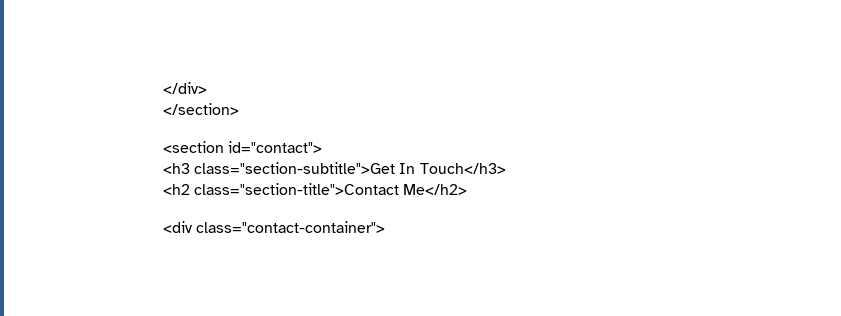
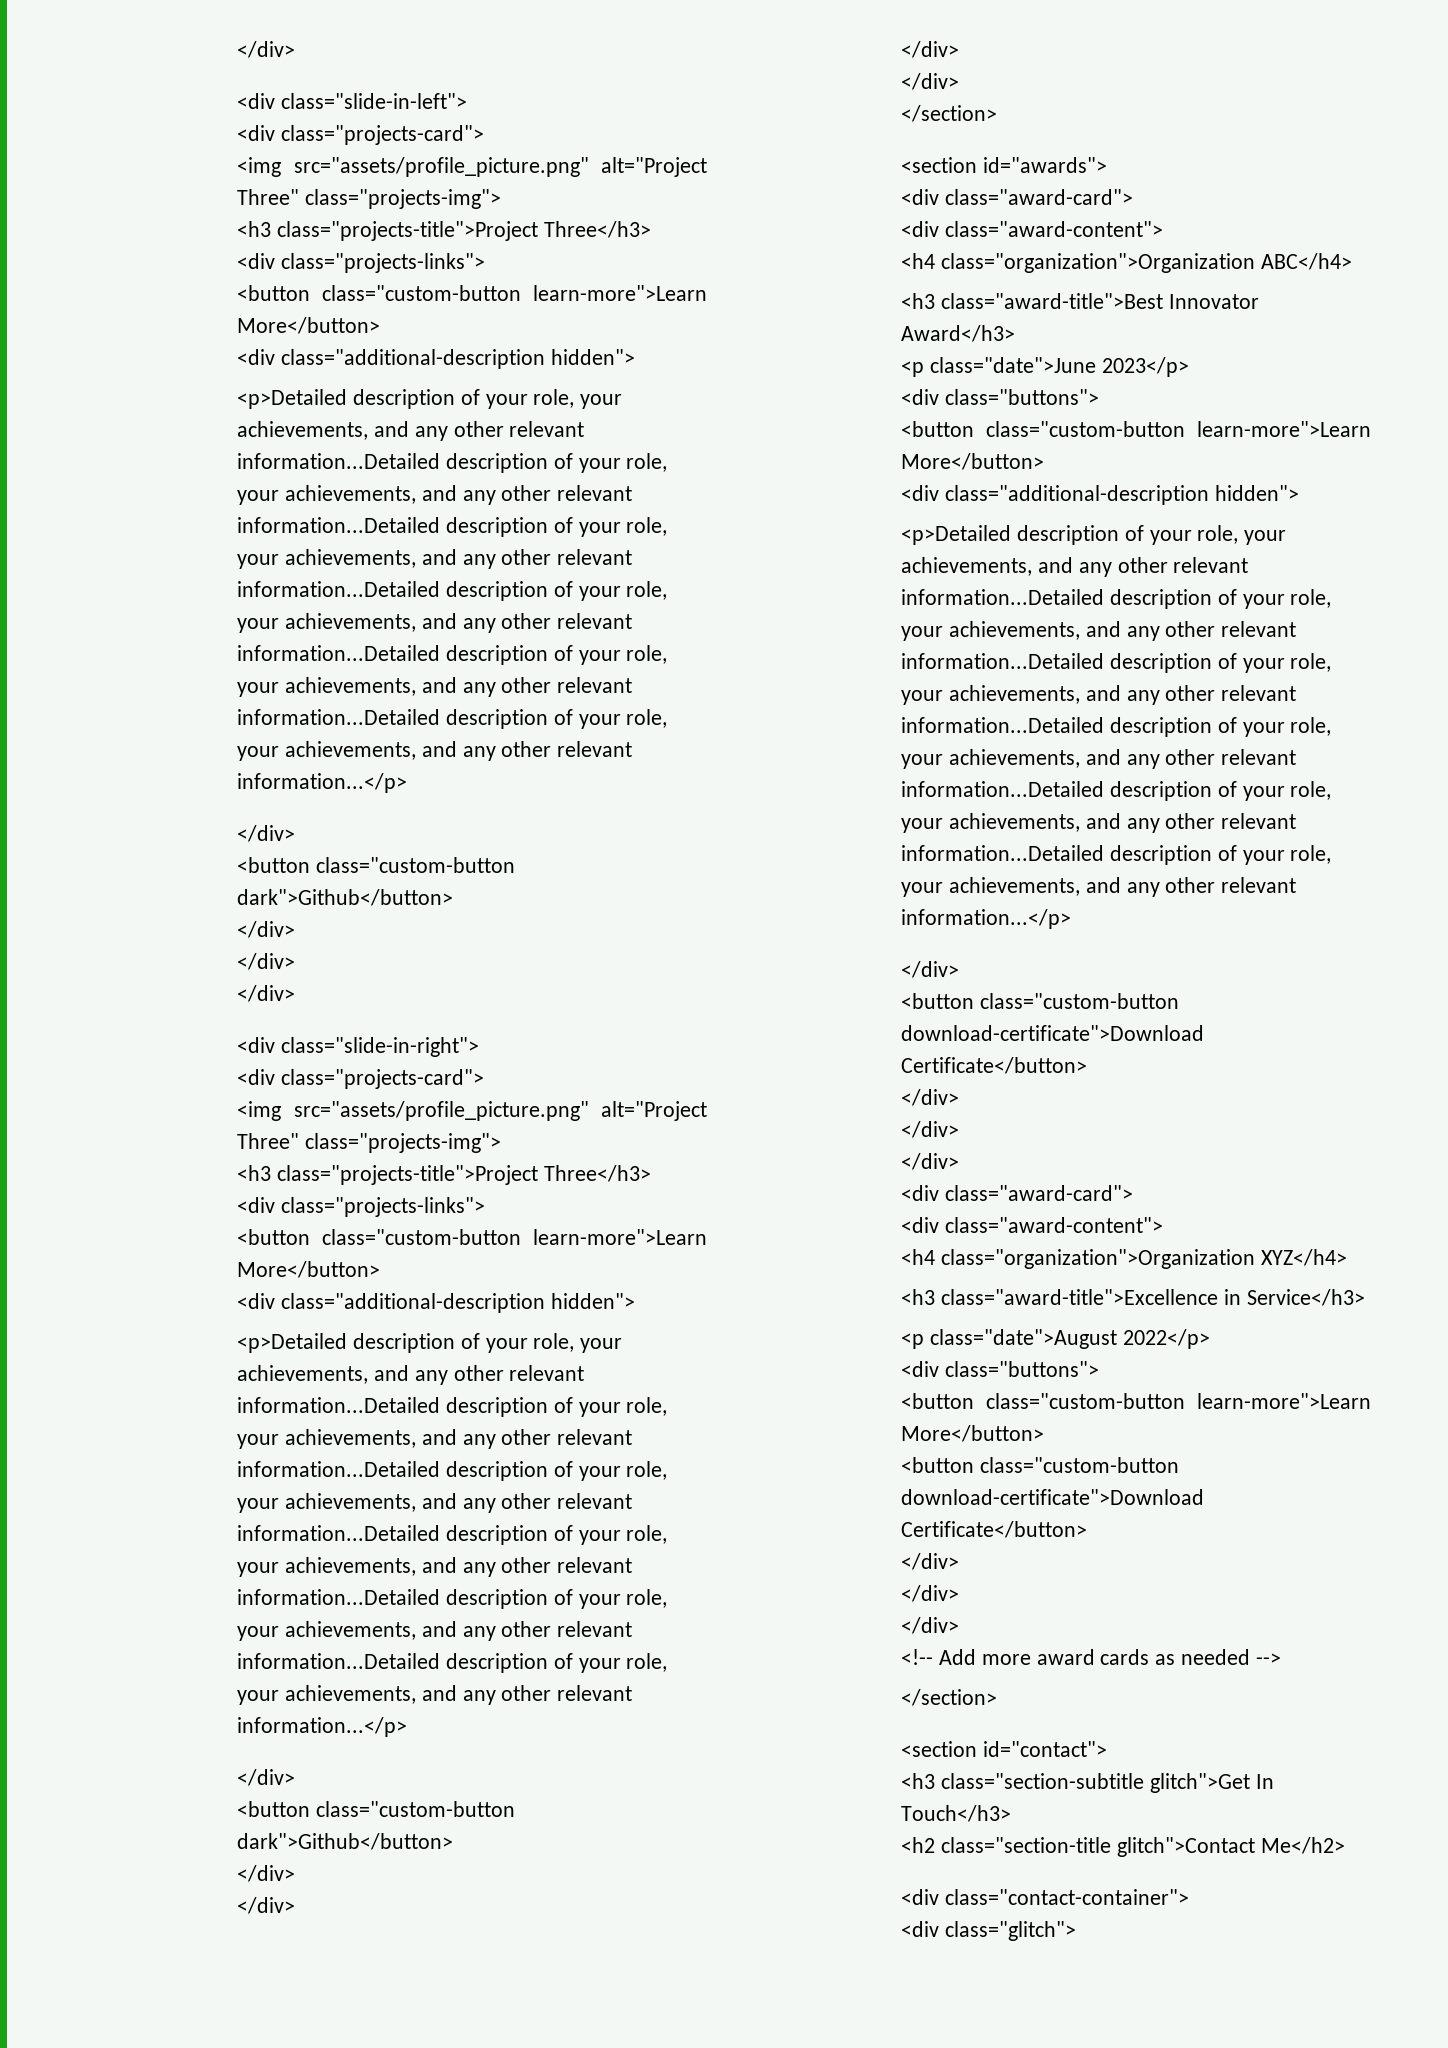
[162,82,207,94] </div> -> [237,41,296,58] [237,93,467,109] [237,125,484,145] [237,157,707,177] [237,189,501,209] [237,221,651,241] [237,253,485,273] [237,285,707,301] [237,317,381,334] [237,349,635,369] [237,389,623,409] [237,421,585,441] [237,453,668,473] [237,485,633,505] [237,517,668,537] [237,549,633,569] [237,581,668,601] [237,613,633,633] [237,645,668,665] [237,677,633,697] [237,709,668,729] [237,741,633,761] [237,773,408,793] [237,825,296,842] [237,857,515,873] [237,889,454,906] [237,921,296,938] [237,953,296,970] [237,985,296,1002] [237,1037,479,1057] [237,1069,484,1089] [237,1101,707,1121] [237,1133,501,1153] [237,1165,651,1185] [237,1197,485,1217] [237,1229,707,1245] [237,1261,381,1278] [237,1293,635,1313] [237,1333,623,1353] [237,1365,585,1385] [237,1397,668,1417] [237,1429,633,1449] [237,1461,668,1481] [237,1493,633,1513] [237,1525,668,1545] [237,1557,633,1577] [237,1589,668,1609] [237,1621,633,1641] [237,1653,668,1673] [237,1685,633,1705] [237,1717,408,1737] [237,1769,296,1786] [237,1801,515,1817] [237,1833,454,1850] [237,1865,296,1882] [237,1897,296,1914] [901,41,960,58] [901,73,960,90] [901,105,998,122] [901,157,1107,173] [901,189,1133,205] [901,221,1163,237] [901,253,1352,273] [901,293,1259,309] [901,325,1016,342] [901,357,1189,377] [901,389,1099,405] [901,421,1371,437] [901,453,1045,470] [901,485,1299,505] [901,525,1287,545] [901,557,1249,577] [901,589,1332,609] [901,621,1297,641] [901,653,1332,673] [901,685,1297,705] [901,717,1332,737] [901,749,1297,769] [901,781,1332,801] [901,813,1297,833] [901,845,1332,865] [901,877,1297,897] [901,909,1072,929] [901,961,960,978] [901,993,1179,1009] [901,1025,1205,1041] [901,1057,1088,1074] [901,1089,960,1106] [901,1121,960,1138] [901,1153,960,1170] [901,1185,1133,1201] [901,1217,1163,1233] [901,1249,1347,1269] [901,1289,1365,1306] [901,1329,1210,1349] [901,1361,1099,1377] [901,1393,1371,1409] [901,1425,1045,1442] [901,1457,1179,1473] [901,1489,1205,1505] [901,1521,1088,1538] [901,1553,960,1570] [901,1585,960,1602] [901,1617,960,1634] [901,1649,1281,1665] </div> // <div class="slide-in-left"> // <div class="projects-card"> // <img src="assets/profile_picture.png" alt="Project Three" class="projects-img"> // <h3 class="projects-title">Project Three</h3> // <div class="projects-links"> // <button class="custom-button learn-more">Learn More</button> // <div class="additional-description hidden"> // <p>Detailed description of your role, your achievements, and any other relevant information...Detailed description of your role, your achievements, and any other relevant information...Detailed description of your role, your achievements, and any other relevant information...Detailed description of your role, your achievements, and any other relevant information...Detailed description of your role, your achievements, and any other relevant information...Detailed description of your role, your achievements, and any other relevant information...</p> // </div> // <button class="custom-button dark">Github</button> // </div> // </div> // </div> // <div class="slide-in-right"> // <div class="projects-card"> // <img src="assets/profile_picture.png" alt="Project Three" class="projects-img"> // <h3 class="projects-title">Project Three</h3> // <div class="projects-links"> // <button class="custom-button learn-more">Learn More</button> // <div class="additional-description hidden"> // <p>Detailed description of your role, your achievements, and any other relevant information...Detailed description of your role, your achievements, and any other relevant information...Detailed description of your role, your achievements, and any other relevant information...Detailed description of your role, your achievements, and any other relevant information...Detailed description of your role, your achievements, and any other relevant information...Detailed description of your role, your achievements, and any other relevant information...</p> // </div> // <button class="custom-button dark">Github</button> // </div> // </div> // </div> // </div> // </section> // <section id="awards"> // <div class="award-card"> // <div class="award-content"> // <h4 class="organization">Organization ABC</h4> // <h3 class="award-title">Best Innovator Award</h3> // <p class="date">June 2023</p> // <div class="buttons"> // <button class="custom-button learn-more">Learn More</button> // <div class="additional-description hidden"> // <p>Detailed description of your role, your achievements, and any other relevant information...Detailed description of your role, your achievements, and any other relevant information...Detailed description of your role, your achievements, and any other relevant information...Detailed description of your role, your achievements, and any other relevant information...Detailed description of your role, your achievements, and any other relevant information...Detailed description of your role, your achievements, and any other relevant information...</p> // </div> // <button class="custom-button download-certificate">Download Certificate</button> // </div> // </div> // </div> // <div class="award-card"> // <div class="award-content"> // <h4 class="organization">Organization XYZ</h4> // <h3 class="award-title">Excellence in Service</h3> // <p class="date">August 2022</p> // <div class="buttons"> // <button class="custom-button learn-more">Learn More</button> // <button class="custom-button download-certificate">Download Certificate</button> // </div> // </div> // </div> // <!-- Add more award cards as needed -->
[194,162,396,174] class="section-subtitle">Get -> [940,1773,1250,1793] class="section-subtitle glitch">Get
[194,183,400,195] class="section-title">Contact -> [940,1837,1255,1857] class="section-title glitch">Contact
(386, 227) none -> [901,1921,1076,1941] // <div class="glitch">

